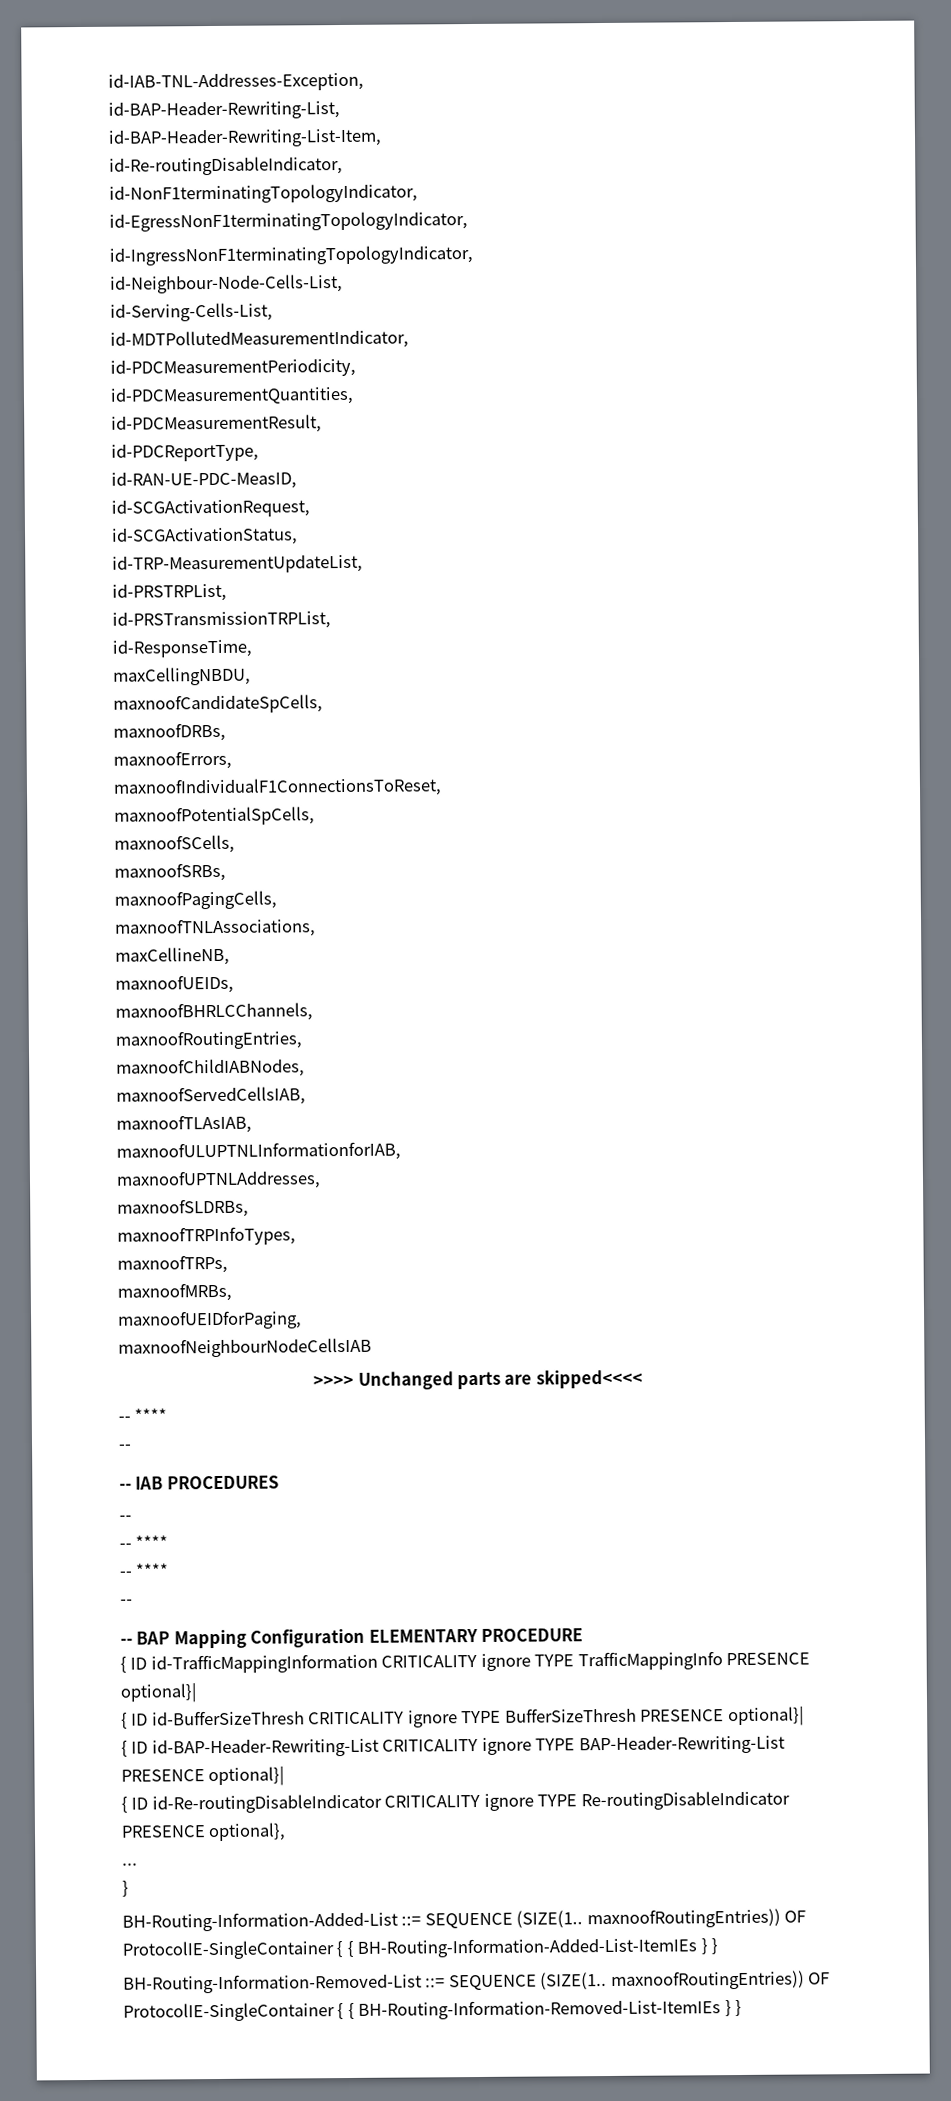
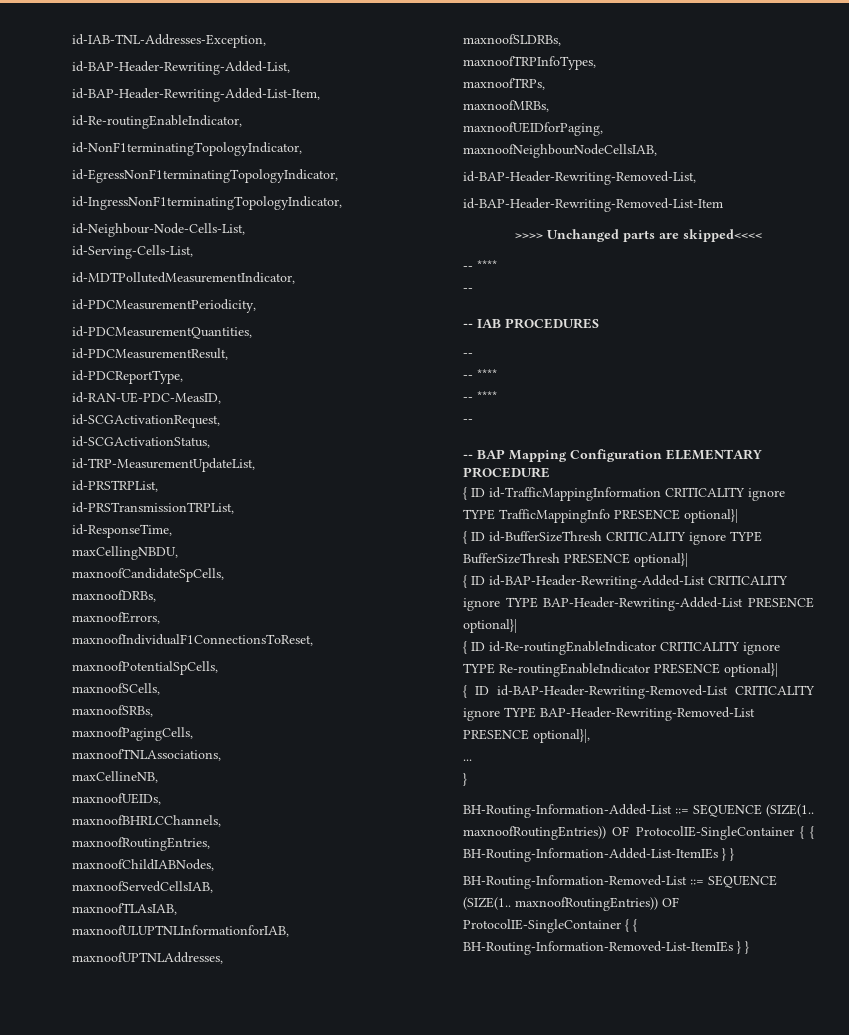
[108,101,340,120] [108,128,382,148] [109,155,343,176] id-BAP-Header-Rewriting-List, // id-BAP-Header-Rewriting-List-Item, // id-Re-routingDisableIndicator, -> [72,61,290,75] [72,88,320,102] [72,115,242,129] id-BAP-Header-Rewriting-Added-List, // id-BAP-Header-Rewriting-Added-List-Item, // id-Re-routingEnableIndicator,
[118,1337,372,1358] maxnoofNeighbourNodeCellsIAB -> [463,144,657,158] [463,171,696,185] [463,198,723,212] maxnoofNeighbourNodeCellsIAB, // id-BAP-Header-Rewriting-Removed-List, // id-BAP-Header-Rewriting-Removed-List-Item
[151,1735,785,1758] [121,1766,285,1787] [121,1790,790,1814] [121,1822,287,1842] id-BAP-Header-Rewriting-List CRITICALITY ignore TYPE BAP-Header-Rewriting-List PRESENCE optional}| // { ID id-Re-routingDisableIndicator CRITICALITY ignore TYPE Re-routingDisableIndicator PRESENCE optional}, -> [489,575,788,589] [463,597,814,611] [463,619,517,633] [463,641,780,655] [463,663,778,677] [463,685,815,699] [463,707,755,721] [463,729,590,743] id-BAP-Header-Rewriting-Added-List CRITICALITY ignore TYPE BAP-Header-Rewriting-Added-List PRESENCE optional}| // { ID id-Re-routingEnableIndicator CRITICALITY ignore TYPE Re-routingEnableIndicator PRESENCE optional}| // { ID id-BAP-Header-Rewriting-Removed-List CRITICALITY ignore TYPE BAP-Header-Rewriting-Removed-List PRESENCE optional}|,

